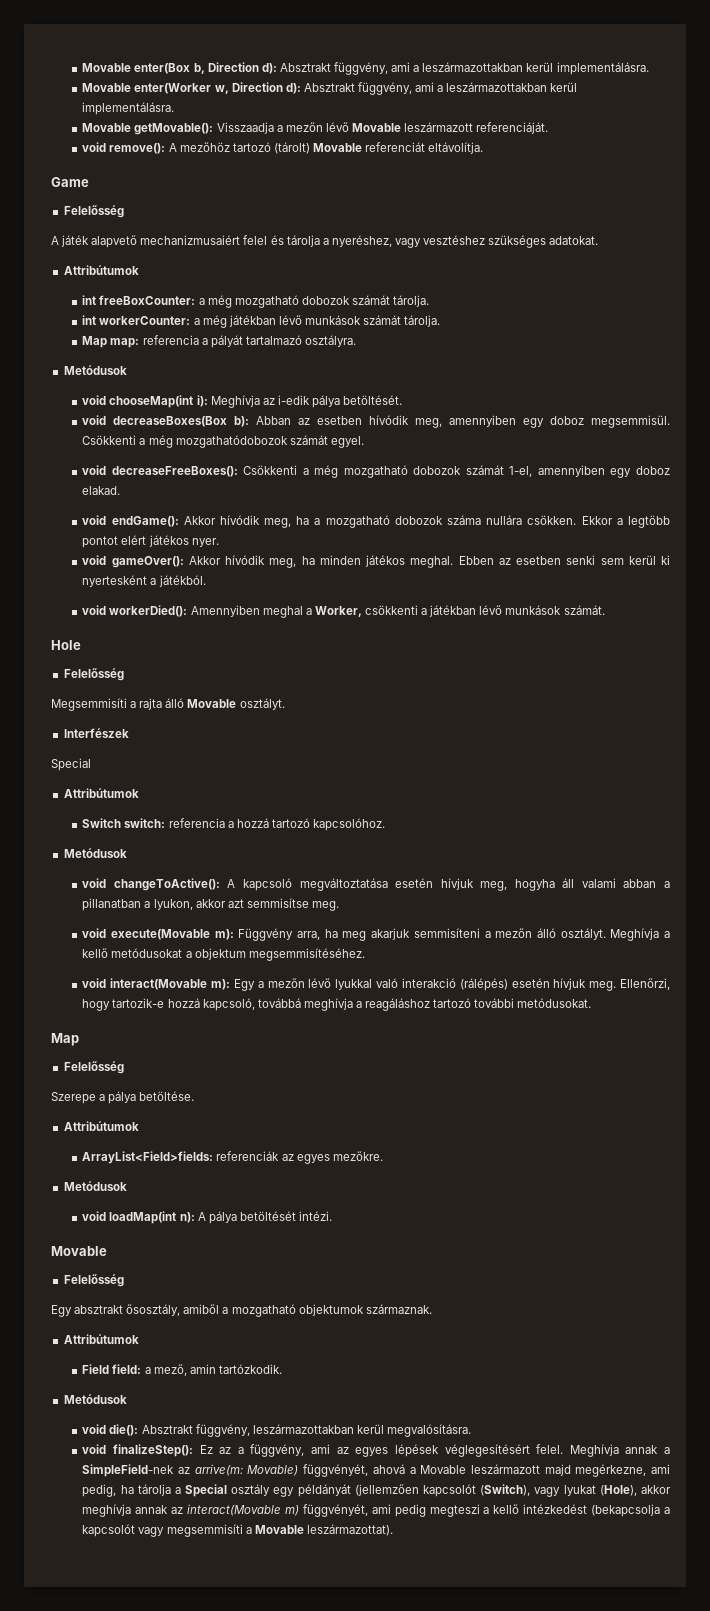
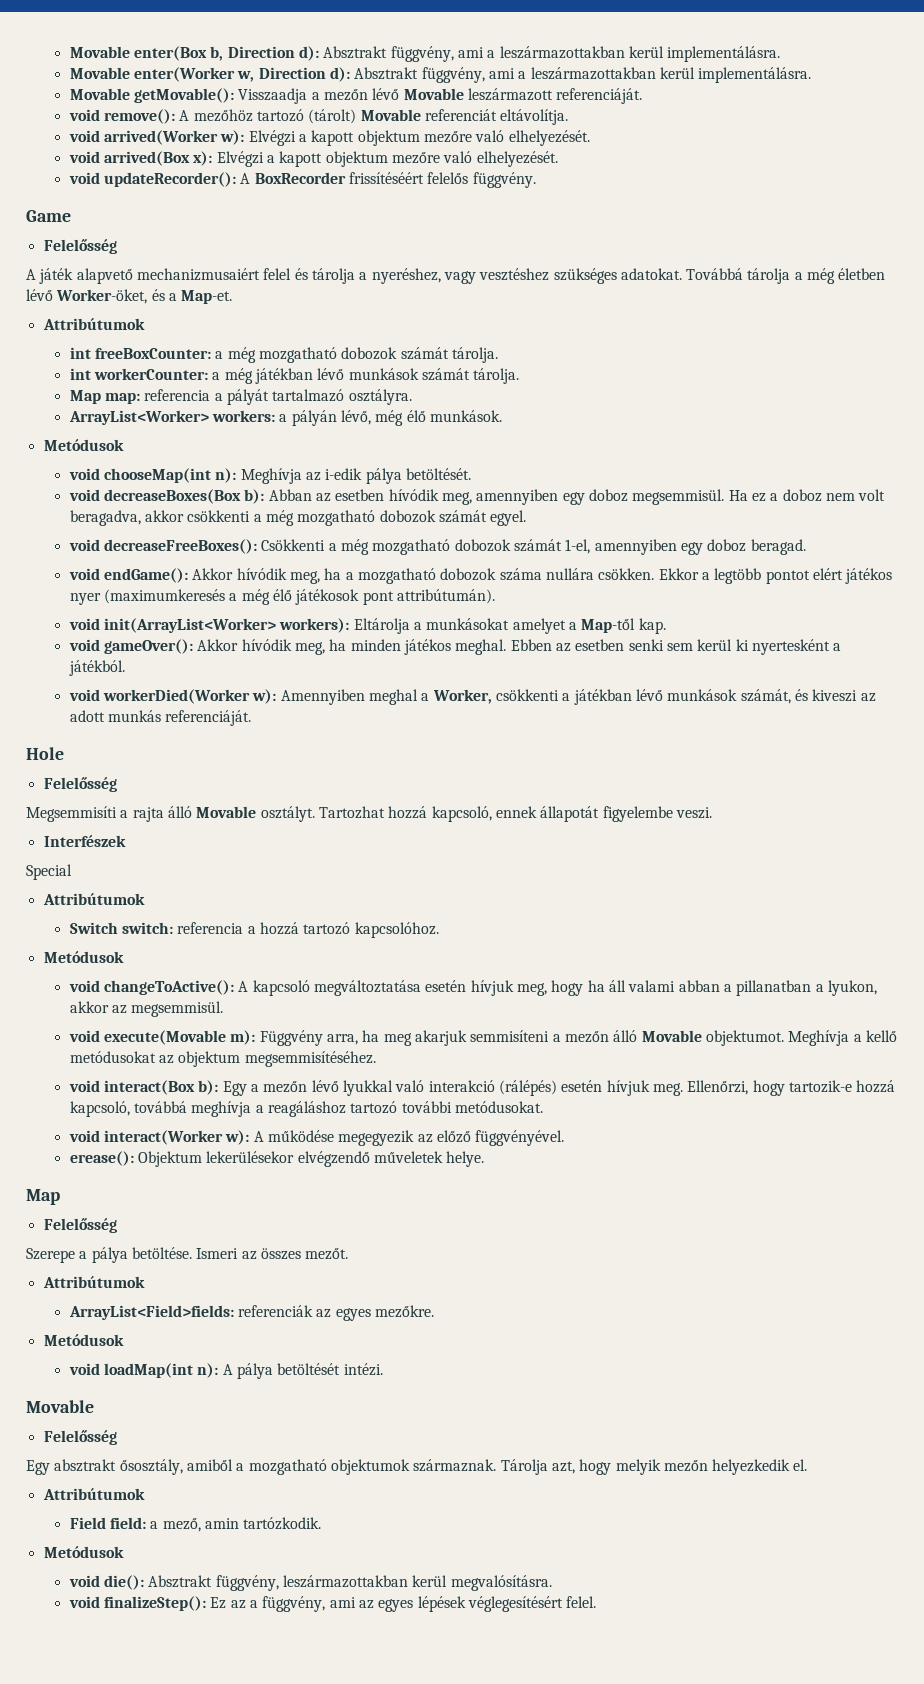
(484, 148) none -> [68,130,590,146] [68,151,558,167] [68,172,536,188] // void arrived(Worker w): Elvégzi a kapott objektum mezőre való elhelyezését. // void arrived(Box x): Elvégzi a kapott objektum mezőre való elhelyezését. // void updateRecorder(): A BoxRecorder frissítéséért felelős függvény.
(599, 240) none -> [686,268,886,284] [26,289,233,304] Továbbá tárolja a még életben lévő Worker-öket, és a Map-et.
(356, 341) none -> [68,410,502,426] // ArrayList<Worker> workers: a pályán lévő, még élő munkások.
[196,395,208,407] i): -> [215,468,237,483] n):
[82,435,288,448] Csökkenti a még mozgathatódobozok -> [728,489,886,502] [69,510,436,526] Ha ez a doboz nem volt beragadva, akkor csökkenti a még mozgatható dobozok
[82,486,121,495] elakad. -> [750,539,806,555] beragad.
[191,538,219,547] nyer. -> [69,589,495,605] [68,618,666,634] nyer (maximumkeresés a még élő játékosok pont attribútumán). // void init(ArrayList<Worker> workers): Eltárolja a munkásokat amelyet a Map-től kap.
[109,605,188,617] workerDied(): -> [103,689,277,704] workerDied(Worker w):
[563,605,605,615] számát. -> [740,689,876,704] [69,710,252,726] számát, és kiveszi az adott munkás referenciáját.
(285, 704) none -> [318,806,712,822] Tartozhat hozzá kapcsoló, ennek állapotát figyelembe veszi.
[514,879,555,891] hogyha -> [551,980,605,996] hogy ha
[227,898,339,911] azt semmisítse meg. -> [112,1001,224,1017] az megsemmisül.
[560,928,606,940] osztályt. -> [641,1030,784,1046] Movable objektumot.
[185,951,192,958] a -> [159,1055,175,1064] az
[110,978,231,990] interact(Movable m): -> [104,1080,219,1095] interact(Box b):
(592, 1003) none -> [68,1130,565,1146] [69,1151,485,1167] // void interact(Worker w): A működése megegyezik az előző függvényével. // erease(): Objektum lekerülésekor elvégzendő műveletek helye.
(195, 1096) none -> [196,1248,349,1260] Ismeri az összes mezőt.
(432, 1309) none -> [500,1459,808,1475] Tárolja azt, hogy melyik mezőn helyezkedik el.
[569,1444,671,1457] [82,1464,670,1477] [82,1484,672,1497] [82,1504,670,1517] [82,1524,393,1537] Meghívja annak a SimpleField-nek az arrive(m: Movable) függvényét, ahová a Movable leszármazott majd megérkezne, ami pedig, ha tárolja a Special osztály egy példányát (jellemzően kapcsolót (Switch), vagy lyukat (Hole), akkor meghívja annak az interact(Movable m) függvényét, ami pedig megteszi a kellő intézkedést (bekapcsolja a kapcsolót vagy megsemmisíti a Movable leszármazottat). -> (597, 1602) none

